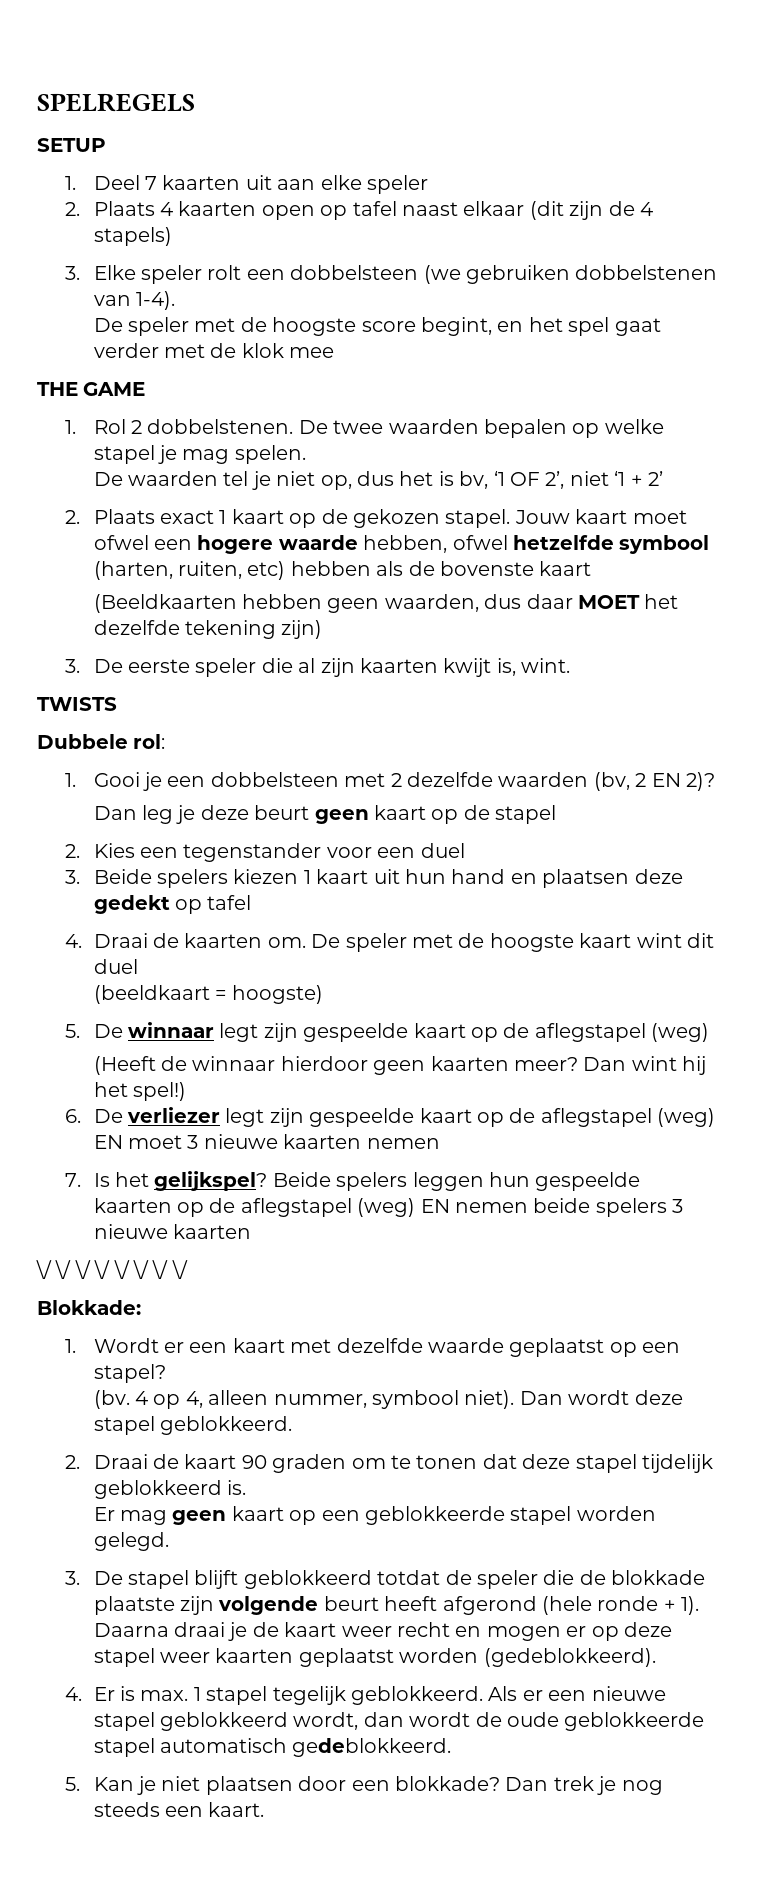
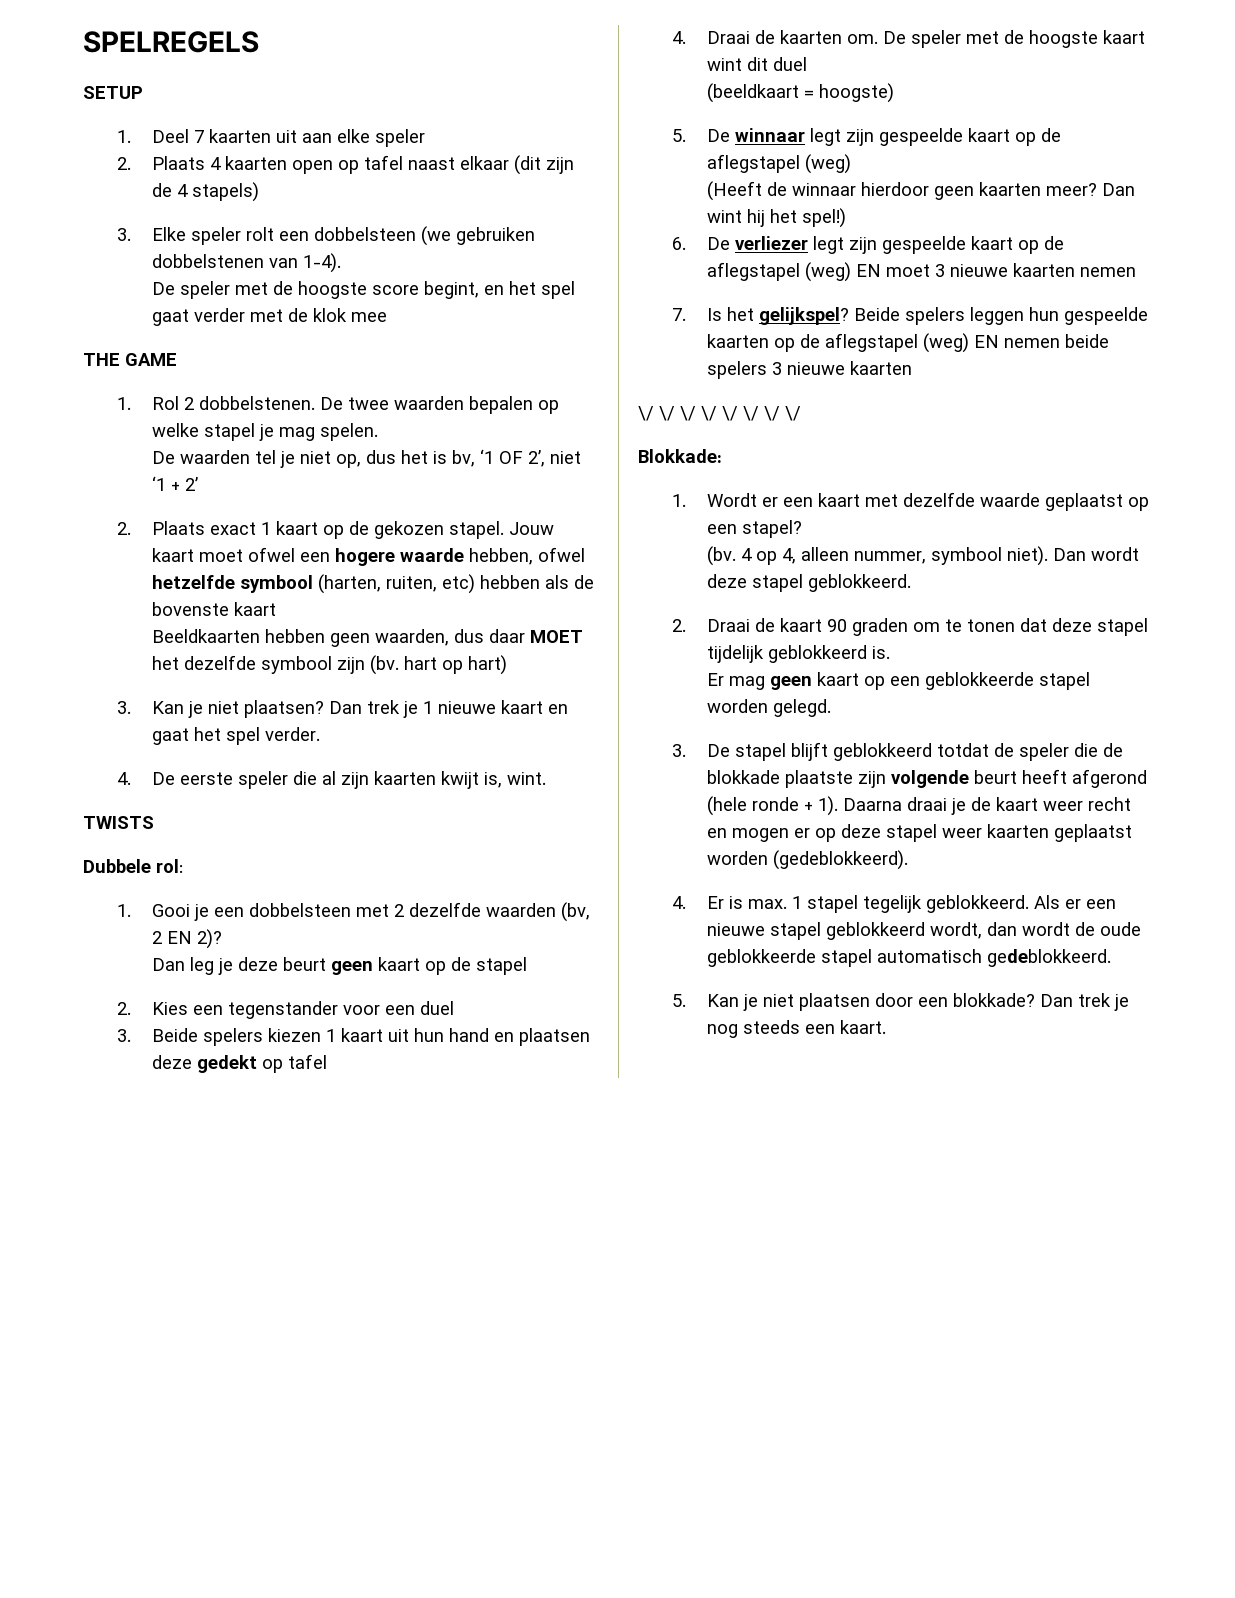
[93,594,237,613] (Beeldkaarten -> [151,629,260,643] Beeldkaarten
[184,620,323,639] [65,659,81,673] tekening zijn) // 3. -> [260,655,507,675] [117,700,568,718] [151,727,320,745] [117,772,132,785] symbool zijn (bv. hart op hart) // 3. Kan je niet plaatsen? Dan trek je 1 nieuwe kaart en gaat het spel verder. // 4.

